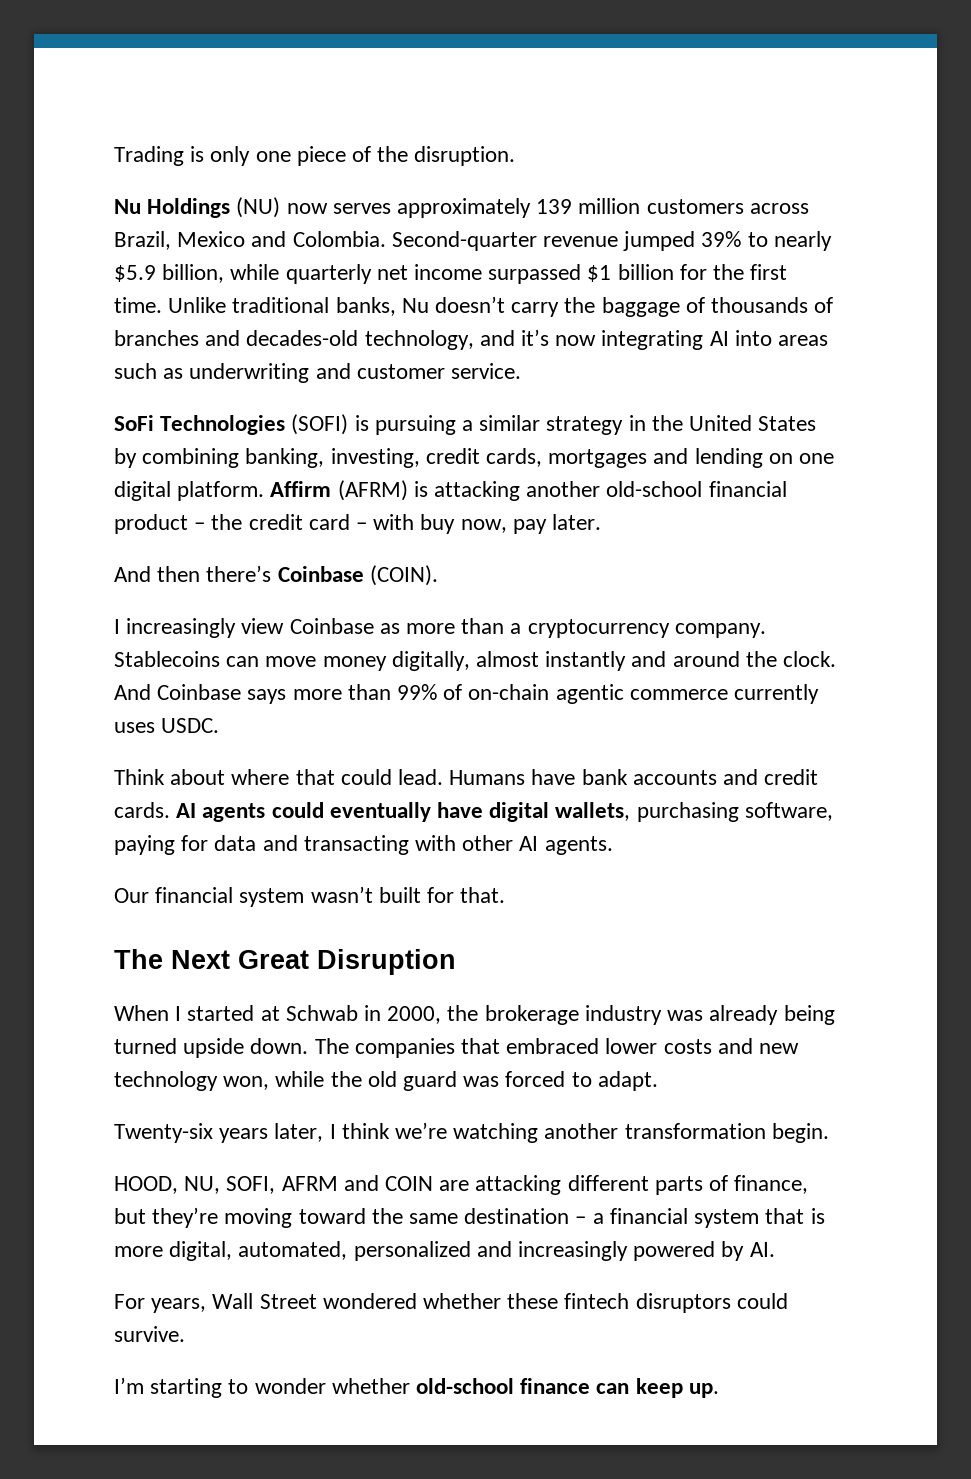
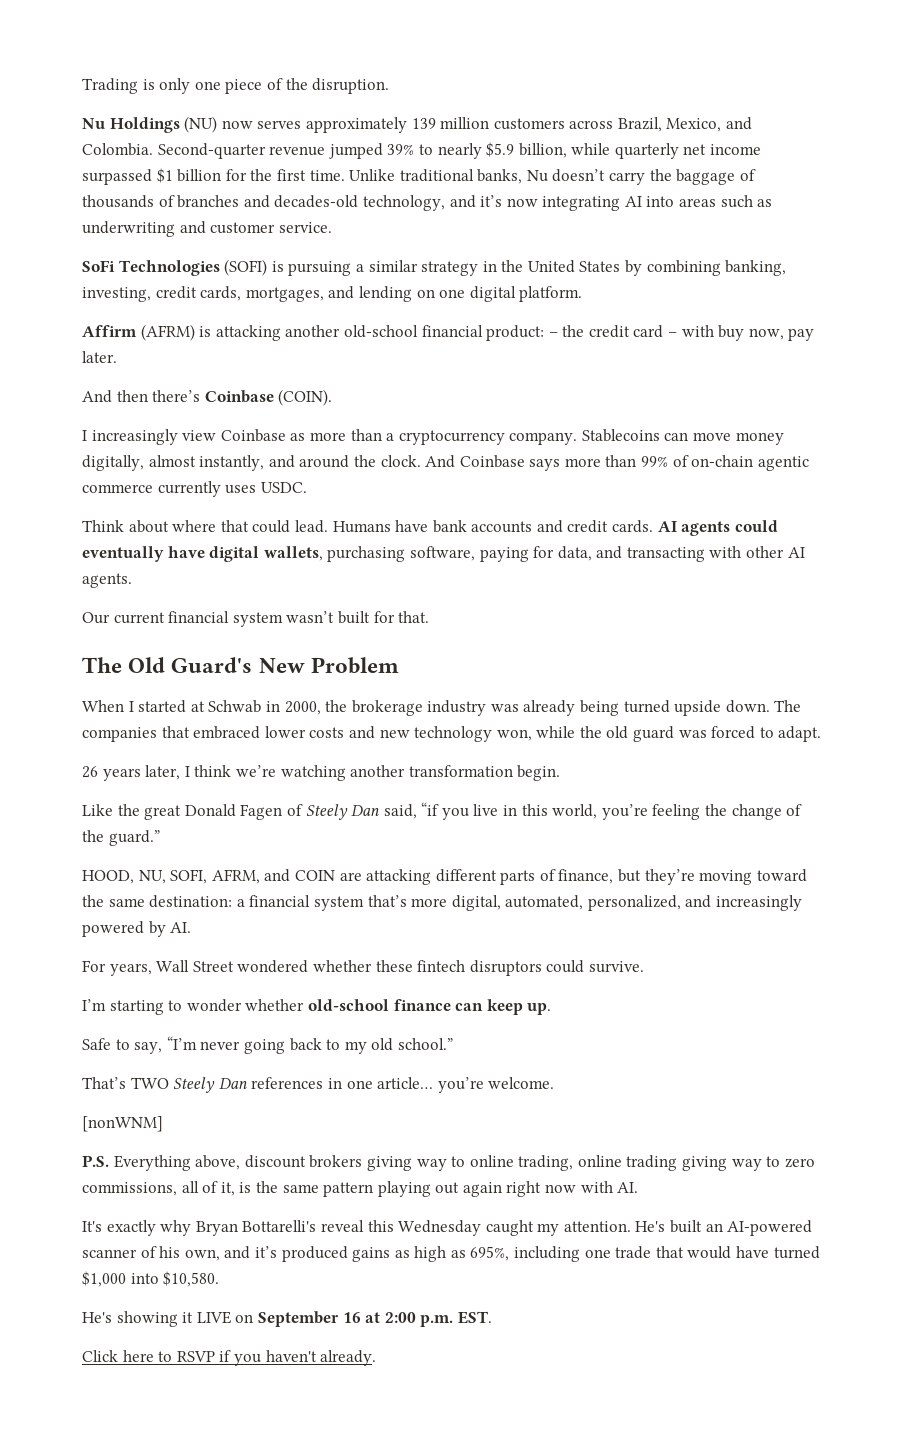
[177,231,246,247] Mexico -> [666,118,722,132] Mexico,
[548,449,648,468] mortgages -> [245,287,324,302] mortgages,
(265, 491) none -> (583, 294) //
[114,514,188,534] product -> [486,325,545,341] product:
[545,651,627,671] instantly -> [199,455,265,471] instantly,
[214,835,257,851] data -> [557,546,592,561] data,
(149, 895) none -> [113,612,165,624] current
[171,949,456,975] Next Great Disruption -> [128,657,399,674] Old Guard's New Problem
[114,1123,213,1143] Twenty-six -> [82,766,98,778] 26
(829, 1133) none -> [82,802,803,820] [82,830,160,846] // Like the great Donald Fagen of Steely Dan said, “if you live in this world, you’re feeling the change of the guard.”
[281,1176,338,1191] AFRM -> [211,869,260,884] AFRM,
[464,1208,587,1224] destination – -> [149,895,233,908] destination:
[765,1208,825,1224] that is -> [367,895,407,907] that’s
[353,1241,471,1261] personalized -> [587,895,681,911] personalized,
(719, 1390) none -> [82,1036,453,1054] [82,1077,555,1093] [82,1116,163,1132] [82,1155,815,1171] [82,1181,639,1197] [82,1220,813,1236] [82,1246,820,1262] [82,1271,220,1287] [82,1311,492,1327] [82,1350,377,1366] // Safe to say, “I’m never going back to my old school.” // That’s TWO Steely Dan references in one article… you’re welcome. // [nonWNM] // P.S. Everything above, discount brokers giving way to online trading, online trading giving way to zero commissions, all of it, is the same pattern playing out again right now with AI. // It's exactly why Bryan Bottarelli's reveal this Wednesday caught my attention. He's built an AI-powered scanner of his own, and it’s produced gains as high as 695%, including one trade that would have turned $1,000 into $10,580. // He's showing it LIVE on September 16 at 2:00 p.m. EST. // Click here to RSVP if you haven't already.

